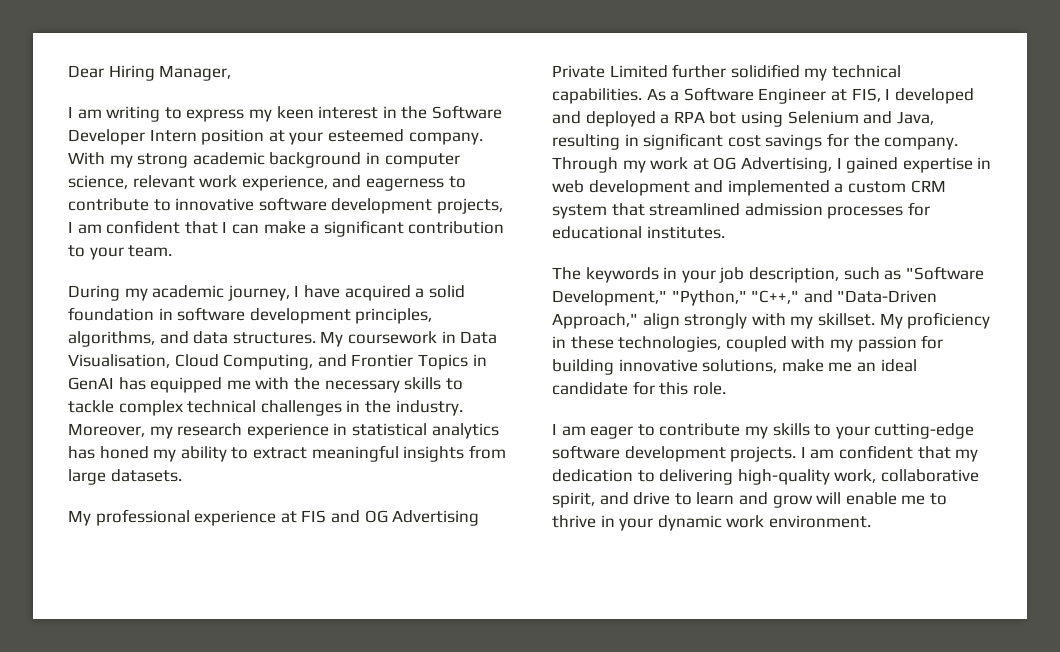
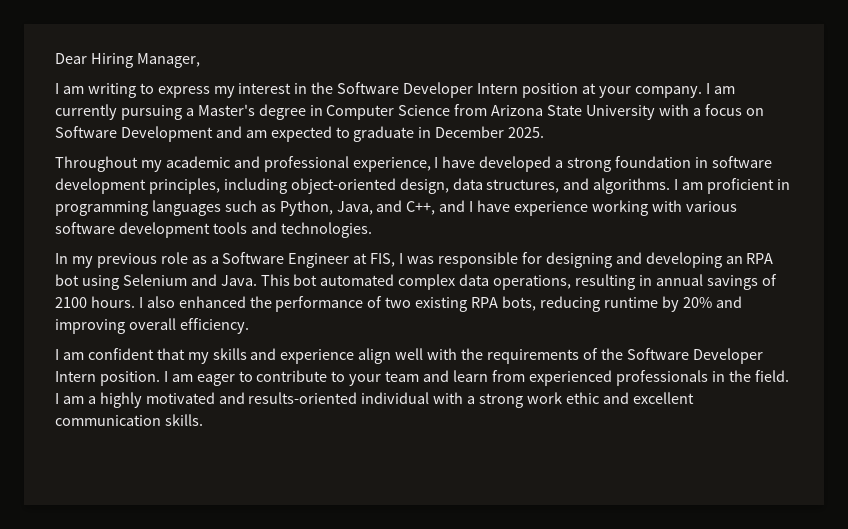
[276,106,314,119] keen -> (235, 92) none
[327,129,483,145] [68,152,460,168] [68,175,466,191] [68,197,503,214] [68,220,505,237] [68,245,173,260] [68,285,465,301] esteemed company. With my strong academic background in computer science, relevant work experience, and eagerness to contribute to innovative software development projects, I am confident that I can make a significant contribution to your team. // During my academic journey, I have acquired a solid -> [634,83,735,98] [55,104,764,120] [55,126,545,142] [55,156,612,172] company. I am currently pursuing a Master's degree in Computer Science from Arizona State University with a focus on Software Development and am expected to graduate in December 2025. // Throughout my academic and professional experience, I have developed a strong
[68,331,498,347] [68,354,487,370] [68,377,463,393] [68,400,463,416] [68,423,499,439] [68,445,506,462] [68,469,182,485] [68,509,480,526] [552,64,901,81] [552,88,666,104] algorithms, and data structures. My coursework in Data Visualisation, Cloud Computing, and Frontier Topics in GenAI has equipped me with the necessary skills to tackle complex technical challenges in the industry. Moreover, my research experience in statistical analytics has honed my ability to extract meaningful insights from large datasets. // My professional experience at FIS and OG Advertising Private Limited further solidified my technical capabilities. As -> [223,178,790,194] [55,200,737,216] [55,222,372,238] [55,252,207,268] including object-oriented design, data structures, and algorithms. I am proficient in programming languages such as Python, Java, and C++, and I have experience working with various software development tools and technologies. // In my previous role as
[894,88,974,104] [552,111,670,127] developed and deployed a -> [407,252,743,268] was responsible for designing and developing an
[896,111,934,125] [552,133,959,150] [552,157,992,173] [552,180,946,196] [552,202,930,219] [552,226,725,239] [552,266,984,283] [552,290,938,306] [552,312,991,329] [552,335,944,352] [552,359,917,375] [552,381,726,395] Java, resulting in significant cost savings for the company. Through my work at OG Advertising, I gained expertise in web development and implemented a custom CRM system that streamlined admission processes for educational institutes. // The keywords in your job description, such as "Software Development," "Python," "C++," and "Data-Driven Approach," align strongly with my skillset. My proficiency in these technologies, coupled with my passion for building innovative solutions, make me an ideal candidate for this role. // -> [220,274,777,290] [55,296,742,312] [55,318,249,334] [55,348,763,364] [55,371,160,386] Java. This bot automated complex data operations, resulting in annual savings of 2100 hours. I also enhanced the performance of two existing RPA bots, reducing runtime by 20% and improving overall efficiency. // I am confident that my skills and experience align well with the requirements of the Software Developer Intern position.
[744,423,975,439] [552,445,979,462] [552,469,979,485] [552,492,947,508] [552,515,871,531] my skills to your cutting-edge software development projects. I am confident that my dedication to delivering high-quality work, collaborative spirit, and drive to learn and grow will enable me to thrive in your dynamic work environment. -> [331,370,789,386] [55,392,694,408] [55,414,203,426] to your team and learn from experienced professionals in the field. I am a highly motivated and results-oriented individual with a strong work ethic and excellent communication skills.

